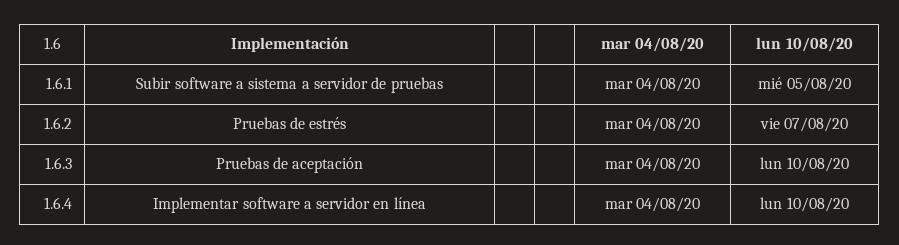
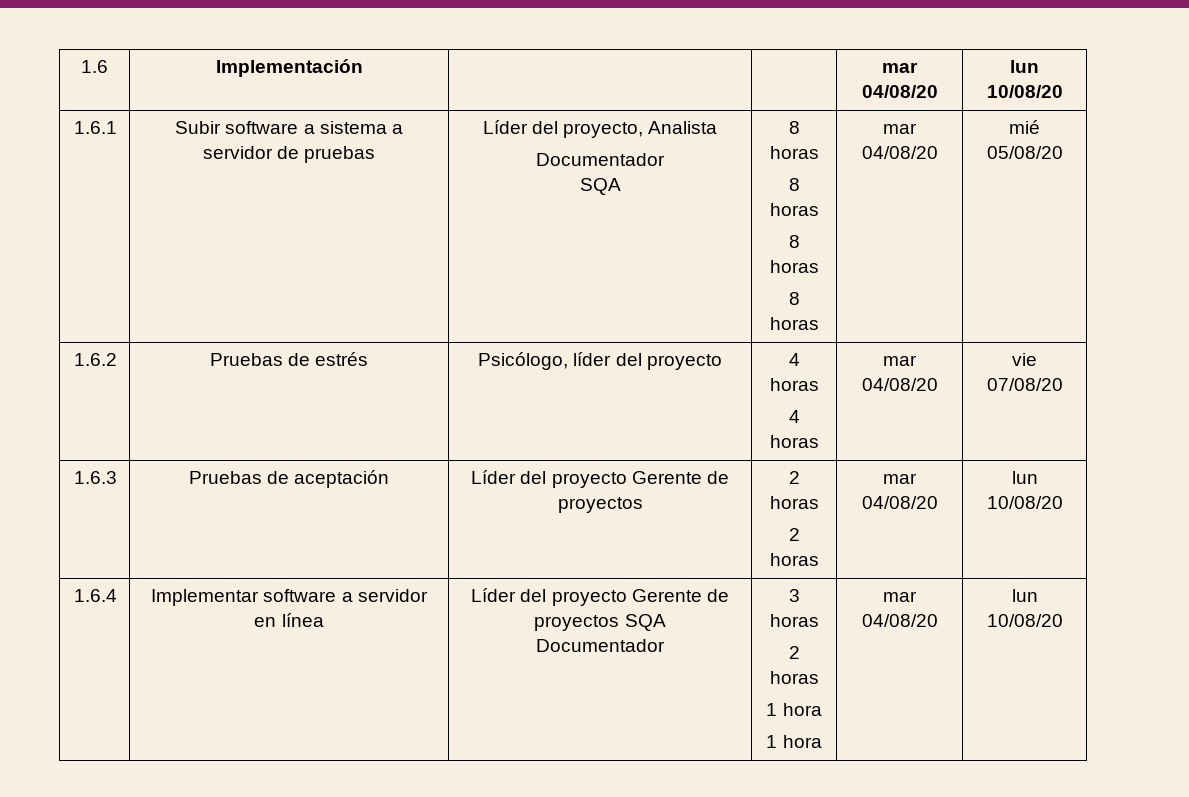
(443, 85) | -> [482,120,718,138] [536,153,665,166] [579,178,621,195] [788,121,800,134] [769,146,819,159] [788,178,800,191] [769,203,819,216] [788,235,800,248] [769,260,819,273] [788,292,800,305] [769,317,819,330] Líder del proyecto, Analista // Documentador // SQA | 8 horas // 8 horas // 8 horas // 8 horas
(347, 123) | -> [478,352,722,370] [788,353,800,366] [769,378,819,391] [788,410,800,423] [769,435,819,448] Psicólogo, líder del proyecto | 4 horas // 4 horas
(364, 165) | -> [471,470,729,488] [557,497,643,513] [788,471,800,484] [769,496,819,509] [788,528,800,541] [769,553,819,566] Líder del proyecto Gerente de proyectos | 2 horas // 2 horas
(426, 203) | -> [471,588,729,606] [534,614,666,631] [536,639,665,652] [788,589,800,602] [769,614,819,627] [788,646,800,659] [769,671,819,684] [766,703,822,716] [766,735,822,748] Líder del proyecto Gerente de proyectos SQA // Documentador | 3 horas // 2 horas // 1 hora // 1 hora

